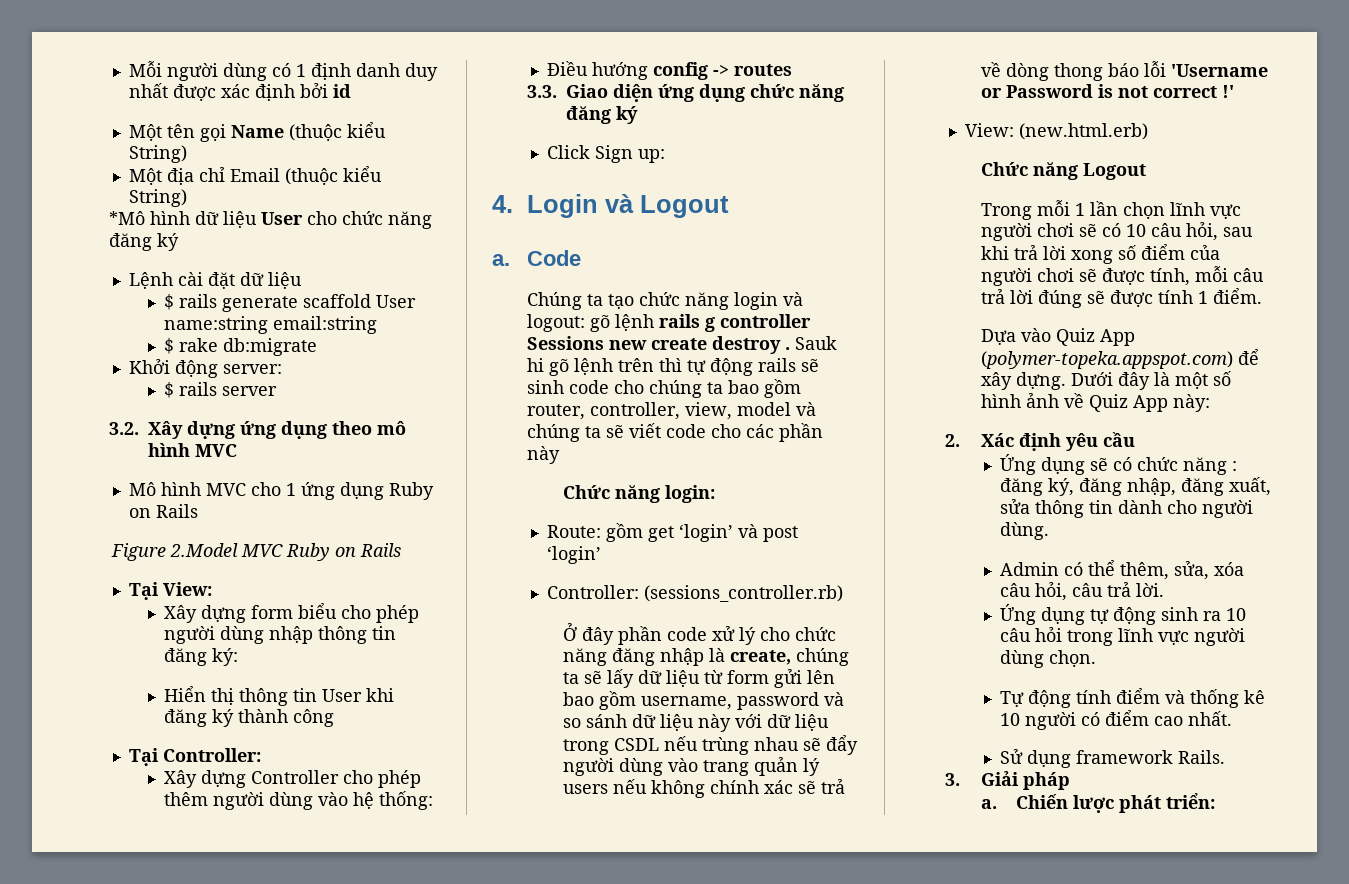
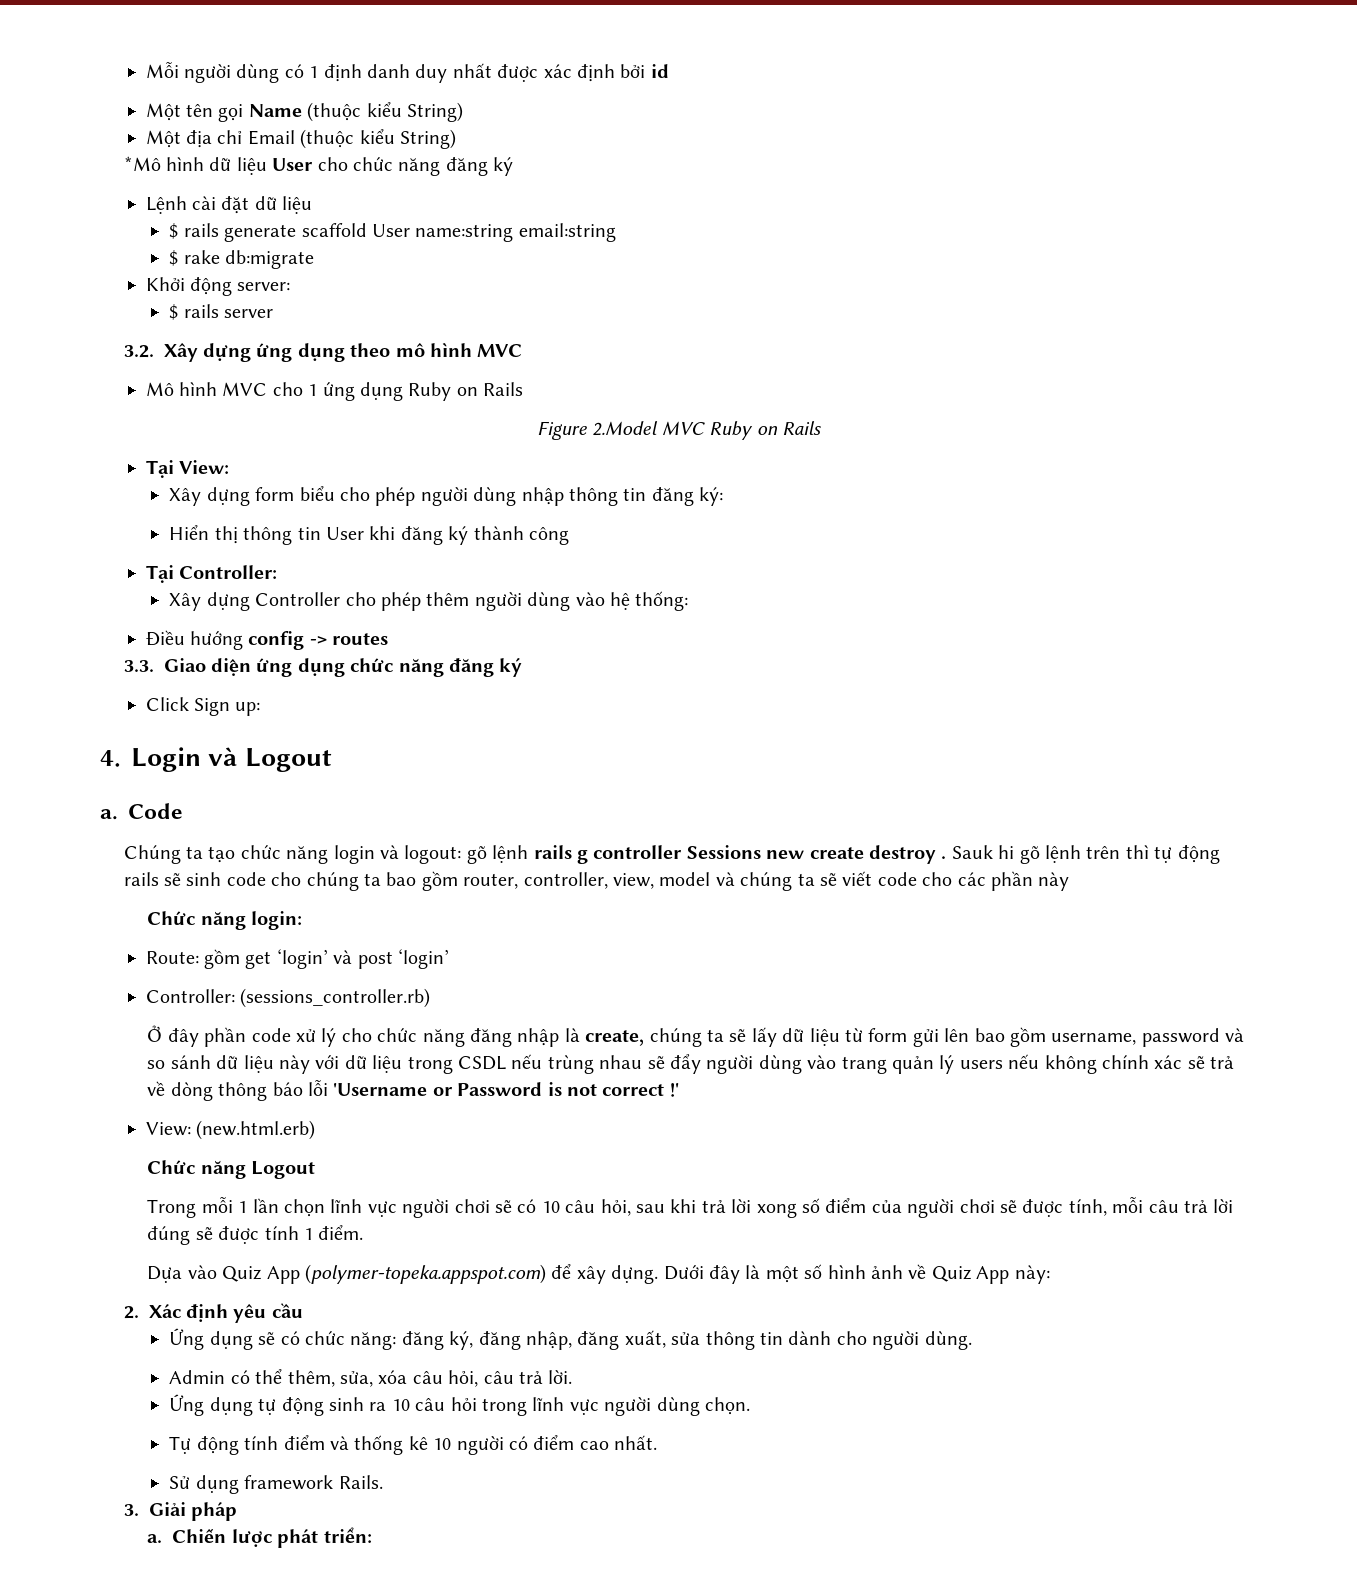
[1053,63,1103,81] thong -> [218,1082,268,1101] thông
[1183,457,1238,475] năng : -> [350,1332,397,1350] năng:

